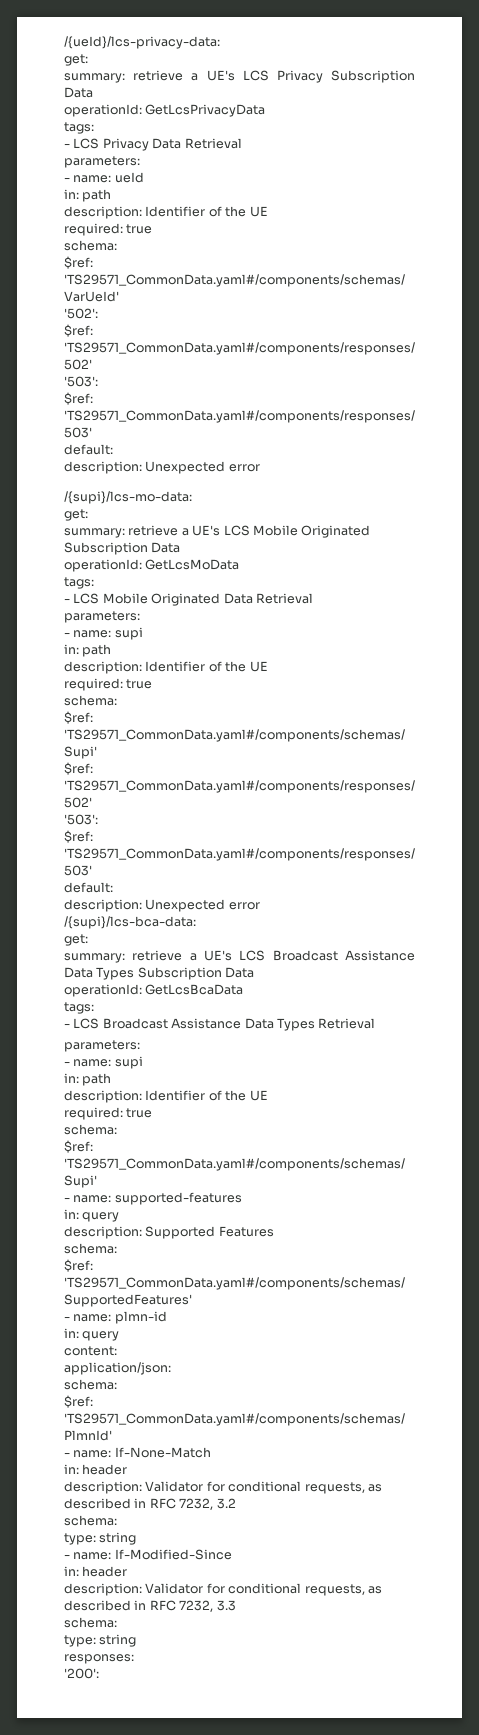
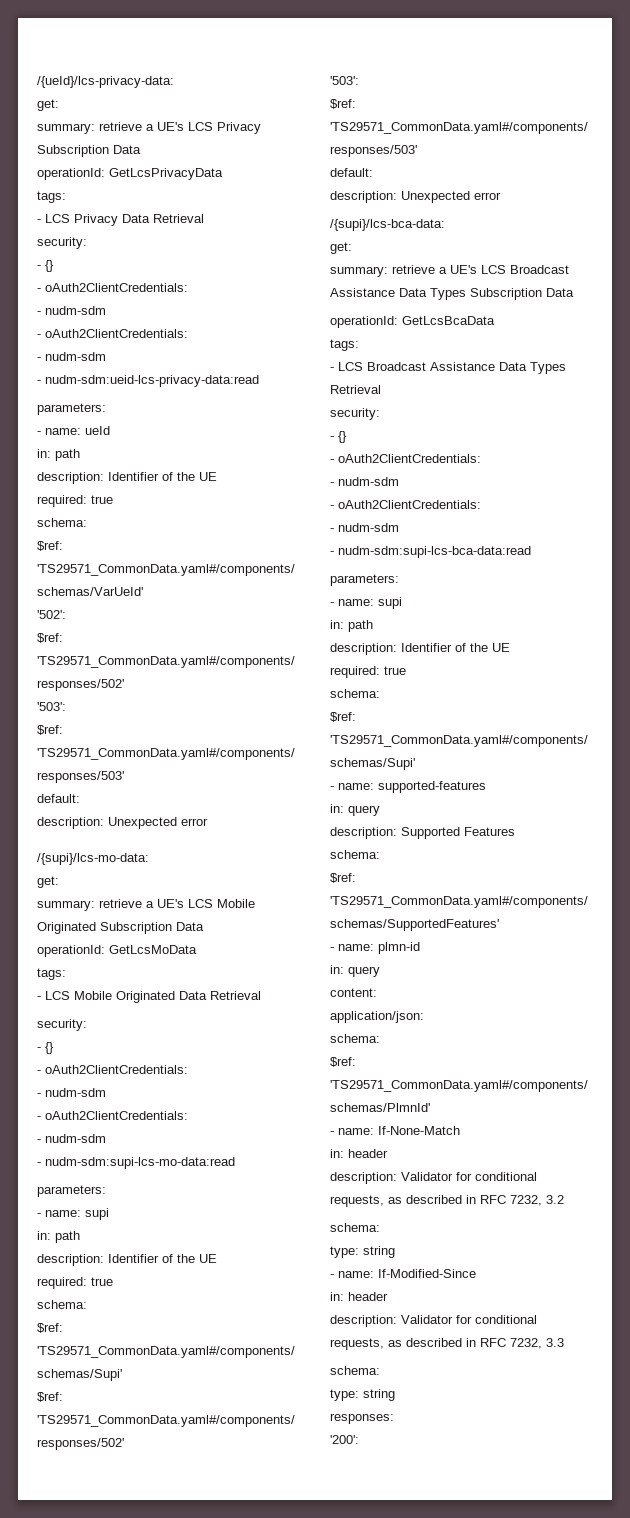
(242, 143) none -> [37,237,87,249] [37,260,54,272] [37,283,188,292] [37,306,106,315] [37,329,188,338] [37,352,106,361] [37,375,259,387] // security: // - {} // - oAuth2ClientCredentials: // - nudm-sdm // - oAuth2ClientCredentials: // - nudm-sdm // - nudm-sdm:ueid-lcs-privacy-data:read
(313, 598) none -> [37,1019,87,1031] [37,1042,54,1054] [37,1065,188,1074] [37,1088,106,1097] [37,1111,188,1120] [37,1134,106,1143] [37,1157,235,1169] // security: // - {} // - oAuth2ClientCredentials: // - nudm-sdm // - oAuth2ClientCredentials: // - nudm-sdm // - nudm-sdm:supi-lcs-mo-data:read
(376, 1023) none -> [330,408,380,420] [330,431,347,443] [330,454,481,463] [330,477,399,486] [330,500,481,509] [330,523,399,532] [330,546,531,558] // security: // - {} // - oAuth2ClientCredentials: // - nudm-sdm // - oAuth2ClientCredentials: // - nudm-sdm // - nudm-sdm:supi-lcs-bca-data:read

